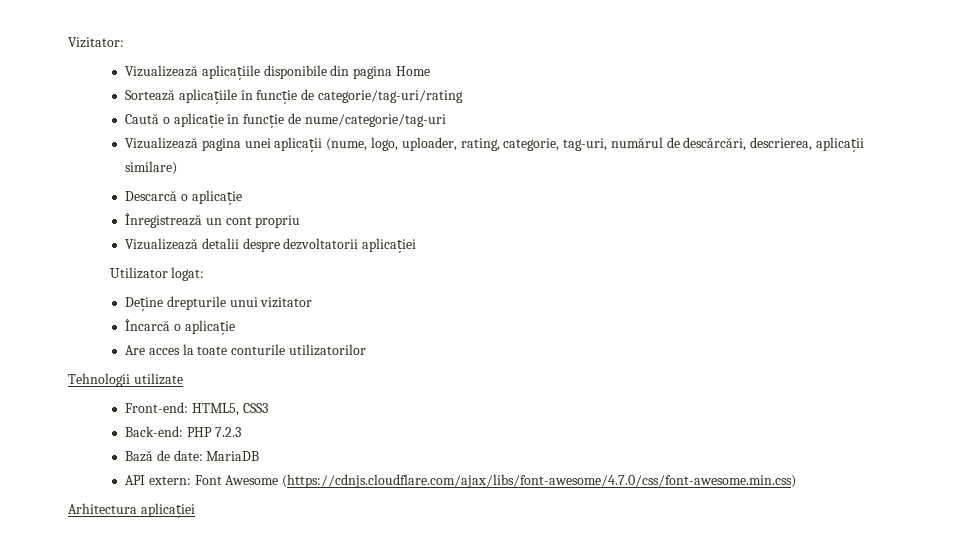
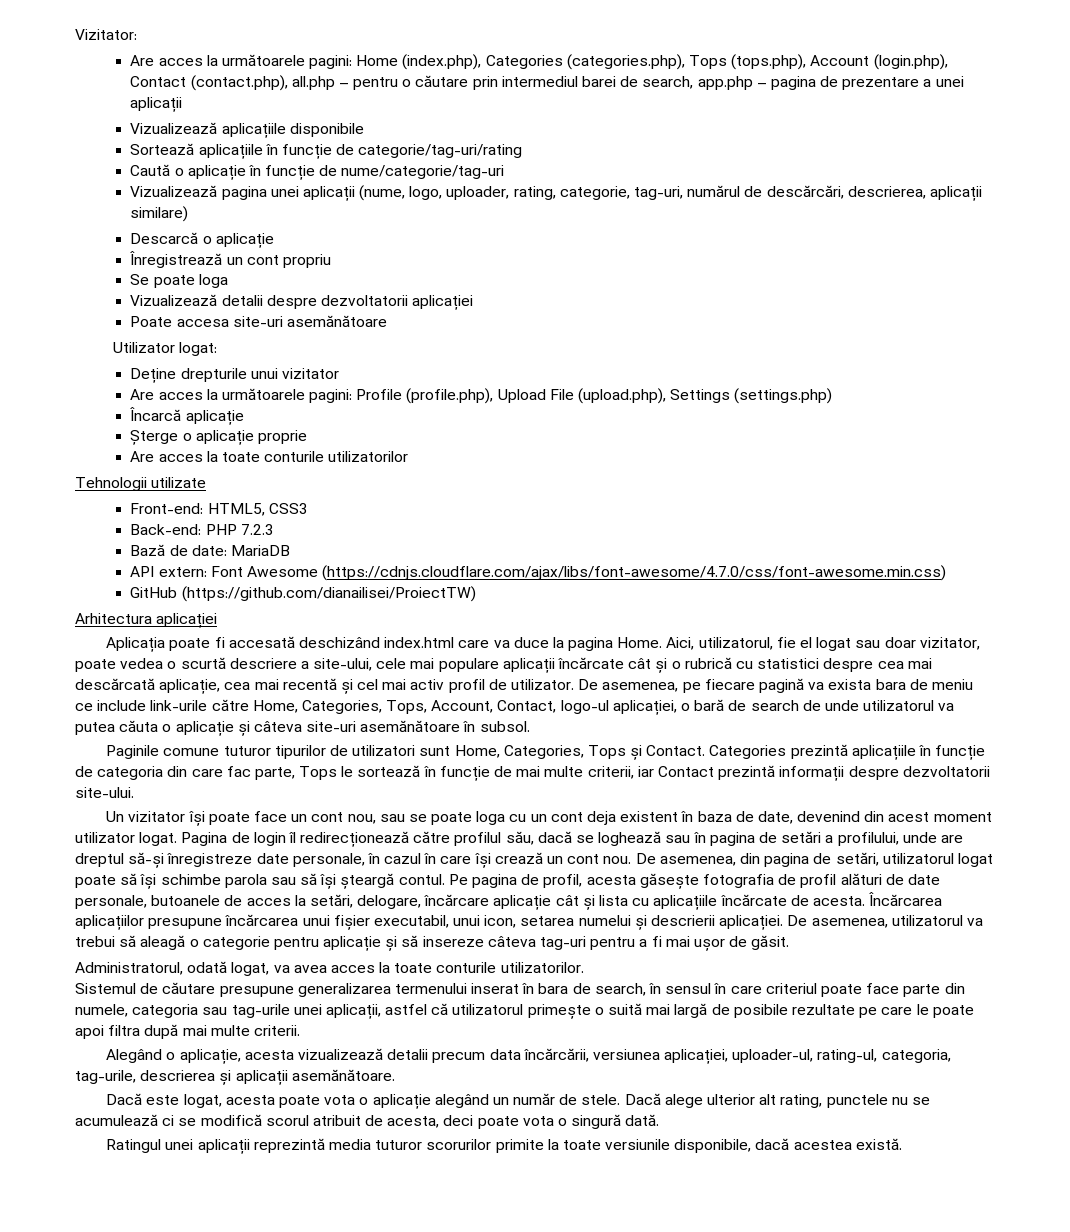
(124, 42) none -> [130,54,948,70] [130,75,964,91] [130,97,183,112] // Are acces la următoarele pagini: Home (index.php), Categories (categories.php), Tops (tops.php), Account (login.php), Contact (contact.php), all.php – pentru o căutare prin intermediul barei de search, app.php – pagina de prezentare a unei aplicații
[330,65,430,79] din pagina Home -> (364, 130) none
(301, 221) none -> [130,274,228,288] // Se poate loga
(417, 245) none -> [130,315,387,327] // Poate accesa site-uri asemănătoare
(313, 302) none -> [130,388,833,404] // Are acces la următoarele pagini: Profile (profile.php), Upload File (upload.php), Settings (settings.php)
[173,320,235,335] o aplicație -> [185,410,244,425] [130,430,307,445] aplicație // Șterge o aplicație proprie
(797, 481) none -> [130,586,476,602] // GitHub (https://github.com/dianailisei/ProiectTW)
(195, 510) none -> [106,636,980,652] [75,657,932,673] [75,678,973,694] [75,699,955,715] [75,720,530,736] [106,744,986,760] [75,765,990,781] [75,787,134,798] [106,811,992,826] [75,831,963,847] [75,852,993,868] [75,873,940,889] [75,892,943,910] [75,914,983,930] [75,935,790,951] [75,961,584,976] [75,982,965,997] [75,1003,974,1019] [75,1024,300,1039] [106,1048,951,1064] [75,1069,395,1085] [106,1093,930,1109] [75,1114,660,1129] [106,1138,902,1154] // Aplicația poate fi accesată deschizând index.html care va duce la pagina Home. Aici, utilizatorul, fie el logat sau doar vizitator, poate vedea o scurtă descriere a site-ului, cele mai populare aplicații încărcate cât și o rubrică cu statistici despre cea mai descărcată aplicație, cea mai recentă și cel mai activ profil de utilizator. De asemenea, pe fiecare pagină va exista bara de meniu ce include link-urile către Home, Categories, Tops, Account, Contact, logo-ul aplicației, o bară de search de unde utilizatorul va putea căuta o aplicație și câteva site-uri asemănătoare în subsol. // Paginile comune tuturor tipurilor de utilizatori sunt Home, Categories, Tops și Contact. Categories prezintă aplicațiile în funcție de categoria din care fac parte, Tops le sortează în funcție de mai multe criterii, iar Contact prezintă informații despre dezvoltatorii site-ului. // Un vizitator își poate face un cont nou, sau se poate loga cu un cont deja existent în baza de date, devenind din acest moment utilizator logat. Pagina de login îl redirecționează către profilul său, dacă se loghează sau în pagina de setări a profilului, unde are dreptul să-și înregistreze date personale, în cazul în care își crează un cont nou. De asemenea, din pagina de setări, utilizatorul logat poate să își schimbe parola sau să își șteargă contul. Pe pagina de profil, acesta găsește fotografia de profil alături de date personale, butoanele de acces la setări, delogare, încărcare aplicație cât și lista cu aplicațiile încărcate de acesta. Încărcarea aplicațiilor presupune încărcarea unui fișier executabil, unui icon, setarea numelui și descrierii aplicației. De asemenea, utilizatorul va trebui să aleagă o categorie pentru aplicație și să insereze câteva tag-uri pentru a fi mai ușor de găsit. // Administratorul, odată logat, va avea acces la toate conturile utilizatorilor. // Sistemul de căutare presupune generalizarea termenului inserat în bara de search, în sensul în care criteriul poate face parte din numele, categoria sau tag-urile unei aplicații, astfel că utilizatorul primește o suită mai largă de posibile rezultate pe care le poate apoi filtra după mai multe criterii. // Alegând o aplicație, acesta vizualizează detalii precum data încărcării, versiunea aplicației, uploader-ul, rating-ul, categoria, tag-urile, descrierea și aplicații asemănătoare. // Dacă este logat, acesta poate vota o aplicație alegând un număr de stele. Dacă alege ulterior alt rating, punctele nu se acumulează ci se modifică scorul atribuit de acesta, deci poate vota o singură dată. // Ratingul unei aplicații reprezintă media tuturor scorurilor primite la toate versiunile disponibile, dacă acestea există.

